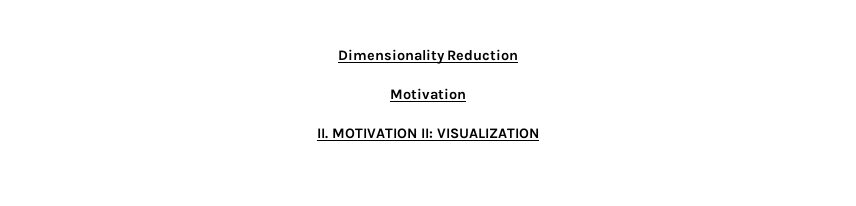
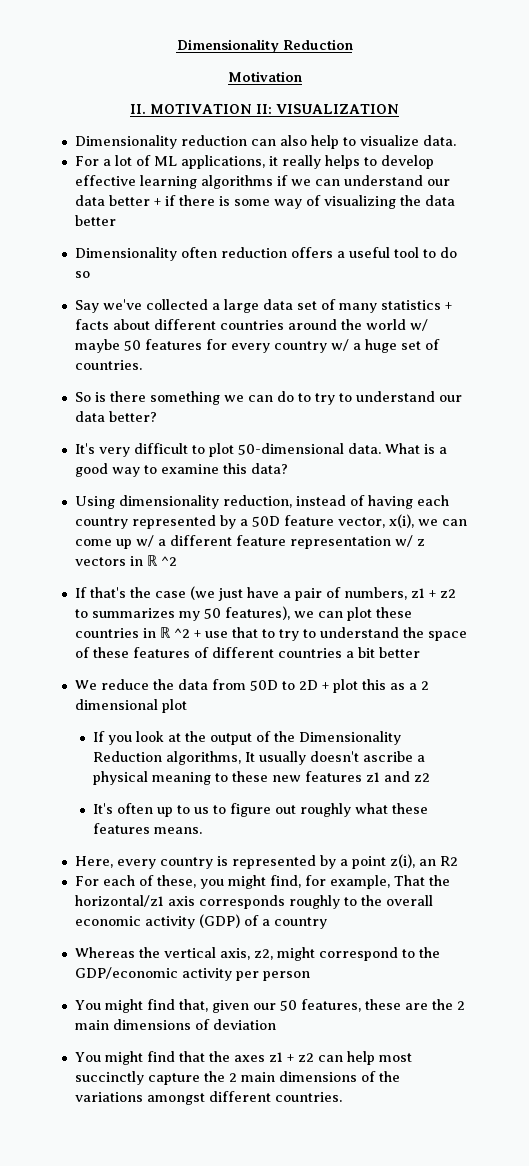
(539, 133) none -> [74,135,456,149] [74,155,434,169] [74,175,450,189] [74,195,455,209] [74,215,116,226] [74,247,457,261] [74,271,90,278] [74,299,452,313] [74,319,428,331] [74,339,440,353] [74,360,142,370] [74,391,462,405] [74,411,157,422] [74,443,447,457] [74,463,288,477] [74,495,449,509] [74,514,467,529] [74,535,425,549] [74,555,177,566] [74,586,456,601] [74,606,412,621] [74,627,467,641] [74,647,420,658] [74,679,429,693] [74,699,187,713] [92,731,401,745] [92,751,425,765] [92,771,430,785] [92,803,428,817] [92,823,202,834] [74,854,458,869] [74,875,450,889] [74,895,433,909] [74,914,327,929] [74,947,440,961] [74,967,310,981] [74,999,465,1013] [74,1019,276,1030] [74,1051,412,1065] [74,1071,400,1085] [74,1091,342,1105] // Dimensionality reduction can also help to visualize data. // For a lot of ML applications, it really helps to develop effective learning algorithms if we can understand our data better + if there is some way of visualizing the data better // Dimensionality often reduction offers a useful tool to do so // Say we've collected a large data set of many statistics + facts about different countries around the world w/ maybe 50 features for every country w/ a huge set of countries. // So is there something we can do to try to understand our data better? // It's very difficult to plot 50-dimensional data. What is a good way to examine this data? // Using dimensionality reduction, instead of having each country represented by a 50D feature vector, x(i), we can come up w/ a different feature representation w/ z vectors in ℝ ^2 // If that's the case (we just have a pair of numbers, z1 + z2 to summarizes my 50 features), we can plot these countries in ℝ ^2 + use that to try to understand the space of these features of different countries a bit better // We reduce the data from 50D to 2D + plot this as a 2 dimensional plot // If you look at the output of the Dimensionality Reduction algorithms, It usually doesn't ascribe a physical meaning to these new features z1 and z2 // It's often up to us to figure out roughly what these features means. // Here, every country is represented by a point z(i), an R2 // For each of these, you might find, for example, That the horizontal/z1 axis corresponds roughly to the overall economic activity (GDP) of a country // Whereas the vertical axis, z2, might correspond to the GDP/economic activity per person // You might find that, given our 50 features, these are the 2 main dimensions of deviation // You might find that the axes z1 + z2 can help most succinctly capture the 2 main dimensions of the variations amongst different countries.

